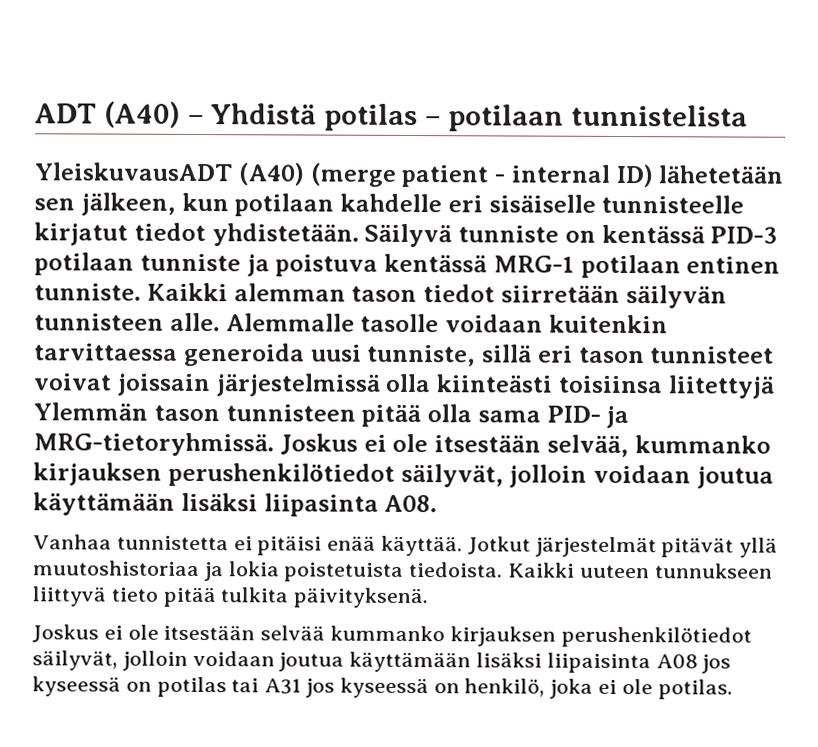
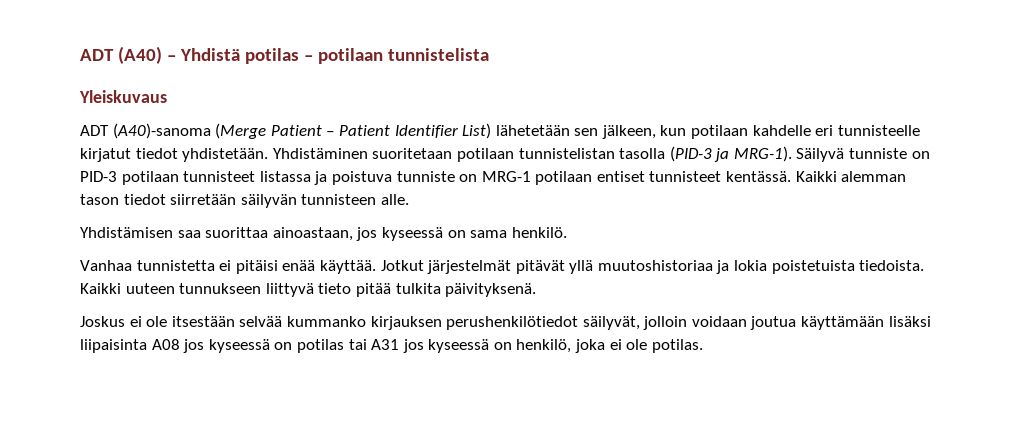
[34,162,653,188] YleiskuvausADT (A40) (merge patient - internal ID) -> [79,90,167,103] [80,123,492,139] Yleiskuvaus // ADT (A40)-sanoma (Merge Patient – Patient Identifier List)
[488,194,596,213] sisäiselle -> (834, 130) none
(359, 235) none -> [272,146,792,162] Yhdistäminen suoritetaan potilaan tunnistelistan tasolla (PID-3 ja MRG-1).
[601,224,705,244] kentässä -> (930, 155) none
[139,253,781,279] [34,283,141,301] tunniste ja poistuva kentässä MRG-1 potilaan entinen tunniste. -> [183,171,792,185] tunnisteet listassa ja poistuva tunniste on MRG-1 potilaan entiset tunnisteet kentässä.
[225,313,668,334] [34,342,775,367] [33,373,774,399] [33,402,630,429] [33,432,771,458] [33,462,774,489] [33,492,438,517] Alemmalle tasolle voidaan kuitenkin tarvittaessa generoida uusi tunniste, sillä eri tason tunnisteet voivat joissain järjestelmissä olla kiinteästi toisiinsa liitettyjä Ylemmän tason tunnisteen pitää olla sama PID- ja MRG-tietoryhmissä. Joskus ei ole itsestään selvää, kummanko kirjauksen perushenkilötiedot säilyvät, jolloin voidaan joutua käyttämään lisäksi liipasinta A08. -> [80,227,567,241] // Yhdistämisen saa suorittaa ainoastaan, jos kyseessä on sama henkilö.

